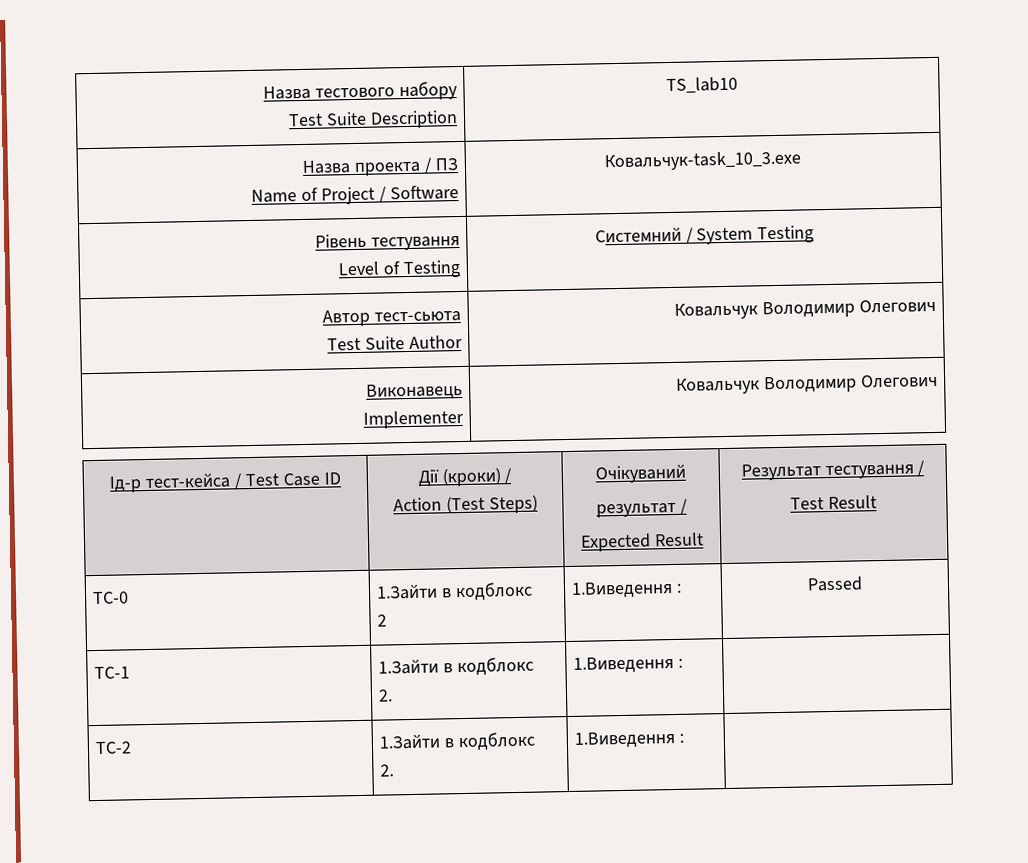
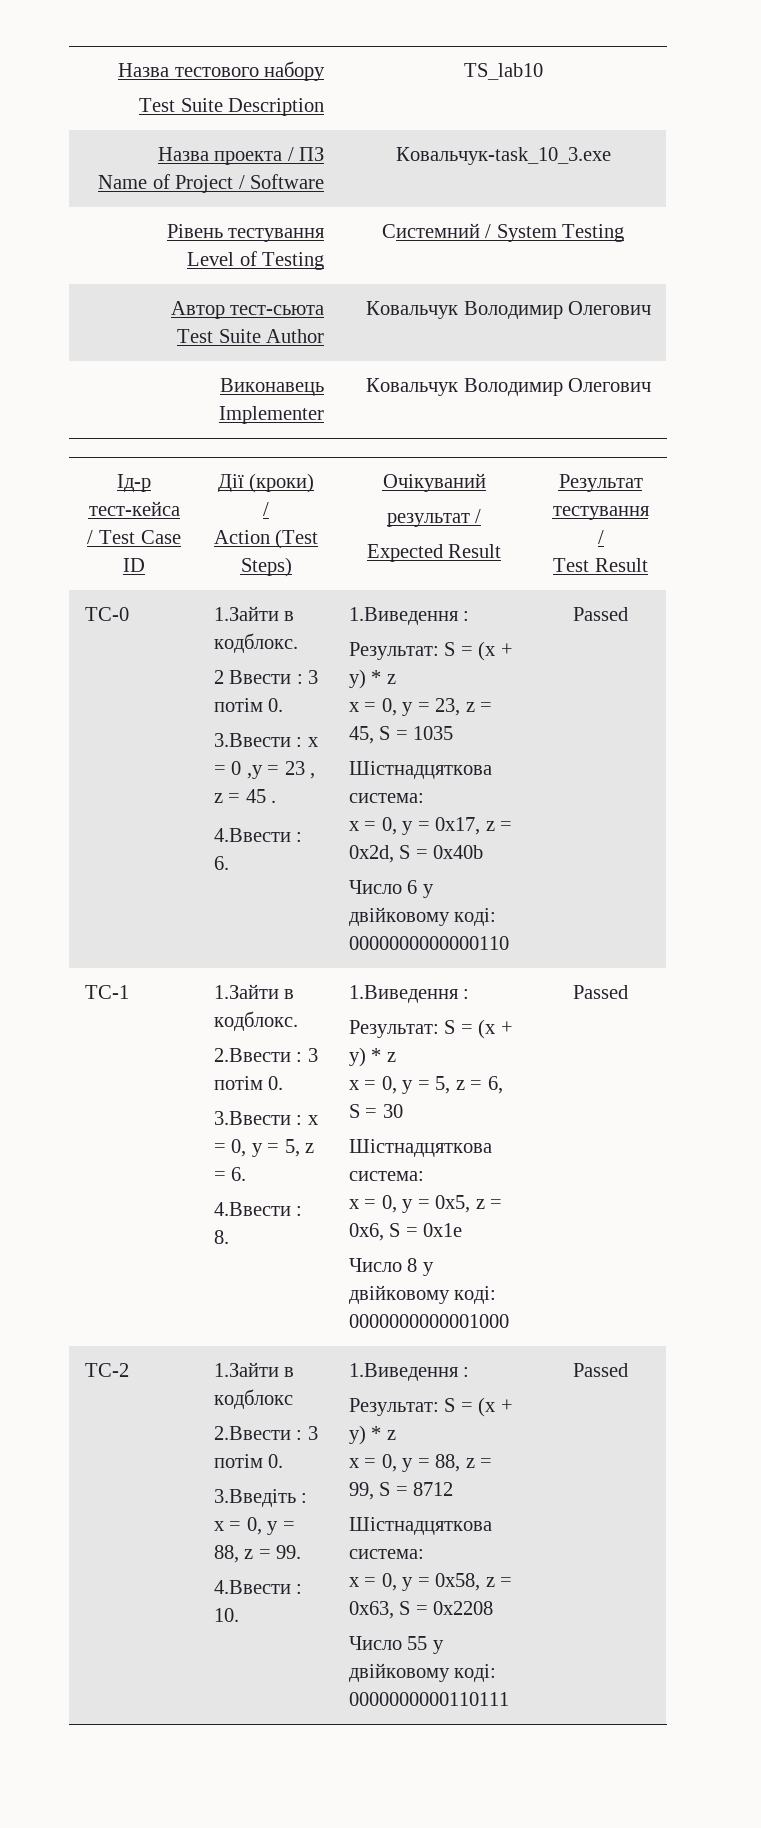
[454,581,533,602] кодблокс -> [213,633,298,653] кодблокс.
[571,581,683,599] [807,576,863,592] [94,666,131,680] [378,656,534,677] [378,689,394,702] [573,655,684,674] [95,741,133,755] [379,731,536,752] [380,764,395,777] [574,730,685,749] | 1.Виведення : | Passed // TC-1 | 1.Зайти в кодблокс // 2. | 1.Виведення : | // TC-2 | 1.Зайти в кодблокс // 2. | 1.Виведення : | -> [229,670,319,684] [213,698,284,712] [213,733,318,747] [213,761,316,779] [213,789,277,803] [213,828,303,842] [213,856,229,870] [348,607,470,625] [348,641,513,661] [348,669,396,689] [348,698,493,716] [348,726,454,744] [348,761,492,779] [348,793,424,803] [348,817,513,835] [348,845,484,863] [348,880,434,898] [348,907,497,926] [348,936,509,950] [573,607,628,621] [84,985,129,999] [213,984,295,999] [213,1011,298,1031] [213,1048,318,1062] [213,1076,284,1090] [213,1111,318,1125] [213,1139,315,1157] [213,1167,247,1181] [213,1202,303,1216] [213,1230,229,1244] [348,985,470,1003] [348,1019,513,1039] [348,1047,396,1067] [348,1076,503,1094] [348,1104,403,1118] [348,1139,492,1157] [348,1171,424,1181] [348,1195,503,1213] [348,1223,463,1241] [348,1258,434,1276] [348,1285,497,1304] [348,1314,509,1328] [573,985,628,999] [84,1363,129,1377] [213,1362,295,1377] [213,1389,293,1409] [213,1426,318,1440] [213,1454,284,1468] [213,1489,308,1507] [213,1517,295,1535] [213,1545,302,1563] [213,1580,303,1594] [213,1608,239,1622] [348,1363,470,1381] [348,1397,513,1417] [348,1425,396,1445] [348,1454,493,1472] [348,1482,454,1500] [348,1517,492,1535] [348,1549,424,1559] [348,1573,513,1591] [348,1601,494,1619] [348,1636,444,1654] [348,1663,497,1682] [348,1692,509,1706] [573,1363,628,1377] Ввести : 3 потім 0. // 3.Ввести : x = 0 ,y = 23 , z = 45 . // 4.Ввести : 6. | 1.Виведення : // Результат: S = (x + y) * z // x = 0, y = 23, z = 45, S = 1035 // Шістнадцяткова система: // x = 0, y = 0x17, z = 0x2d, S = 0x40b // Число 6 у двійковому коді: 0000000000000110 | Passed // TC-1 | 1.Зайти в кодблокс. // 2.Ввести : 3 потім 0. // 3.Ввести : x = 0, y = 5, z = 6. // 4.Ввести : 8. | 1.Виведення : // Результат: S = (x + y) * z // x = 0, y = 5, z = 6, S = 30 // Шістнадцяткова система: // x = 0, y = 0x5, z = 0x6, S = 0x1e // Число 8 у двійковому коді: 0000000000001000 | Passed // TC-2 | 1.Зайти в кодблокс // 2.Ввести : 3 потім 0. // 3.Введіть : x = 0, y = 88, z = 99. // 4.Ввести : 10. | 1.Виведення : // Результат: S = (x + y) * z // x = 0, y = 88, z = 99, S = 8712 // Шістнадцяткова система: // x = 0, y = 0x58, z = 0x63, S = 0x2208 // Число 55 у двійковому коді: 0000000000110111 | Passed

